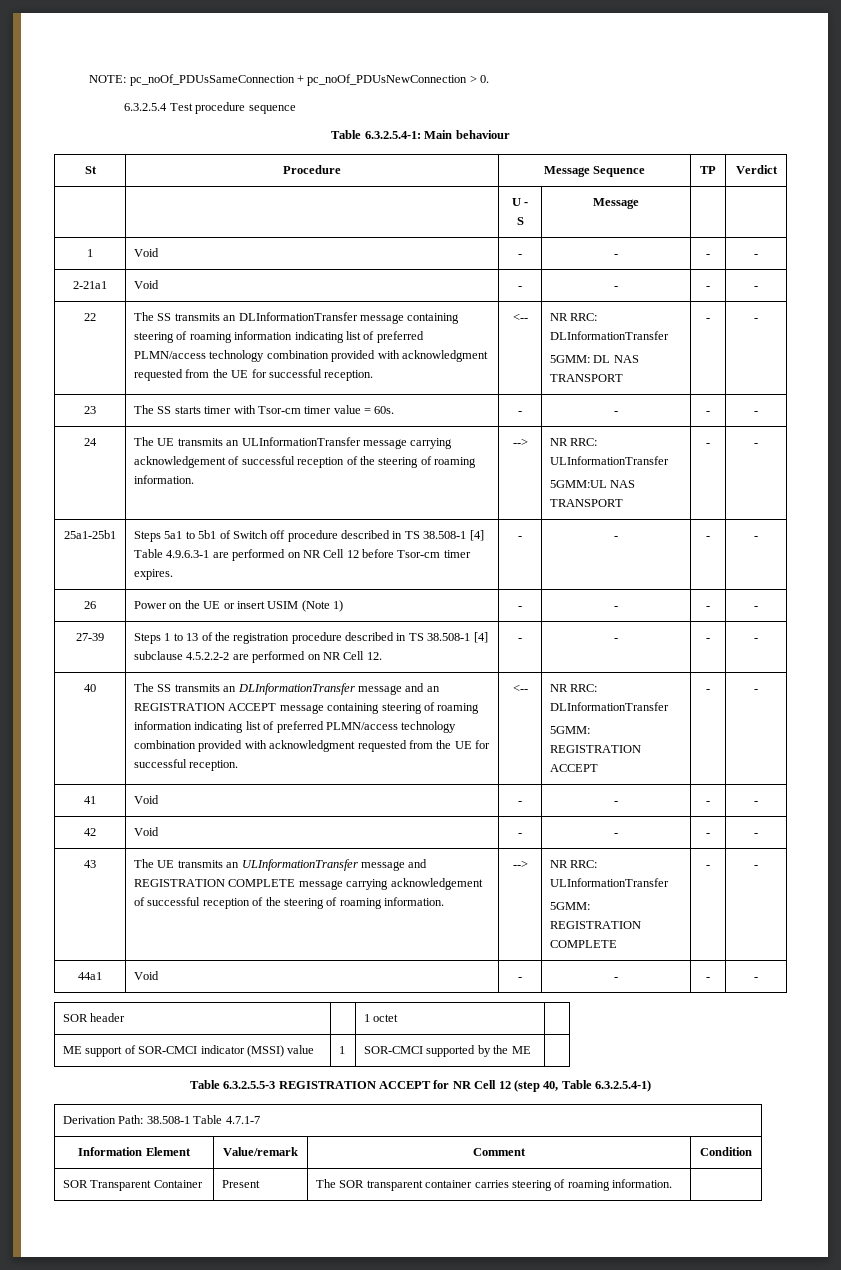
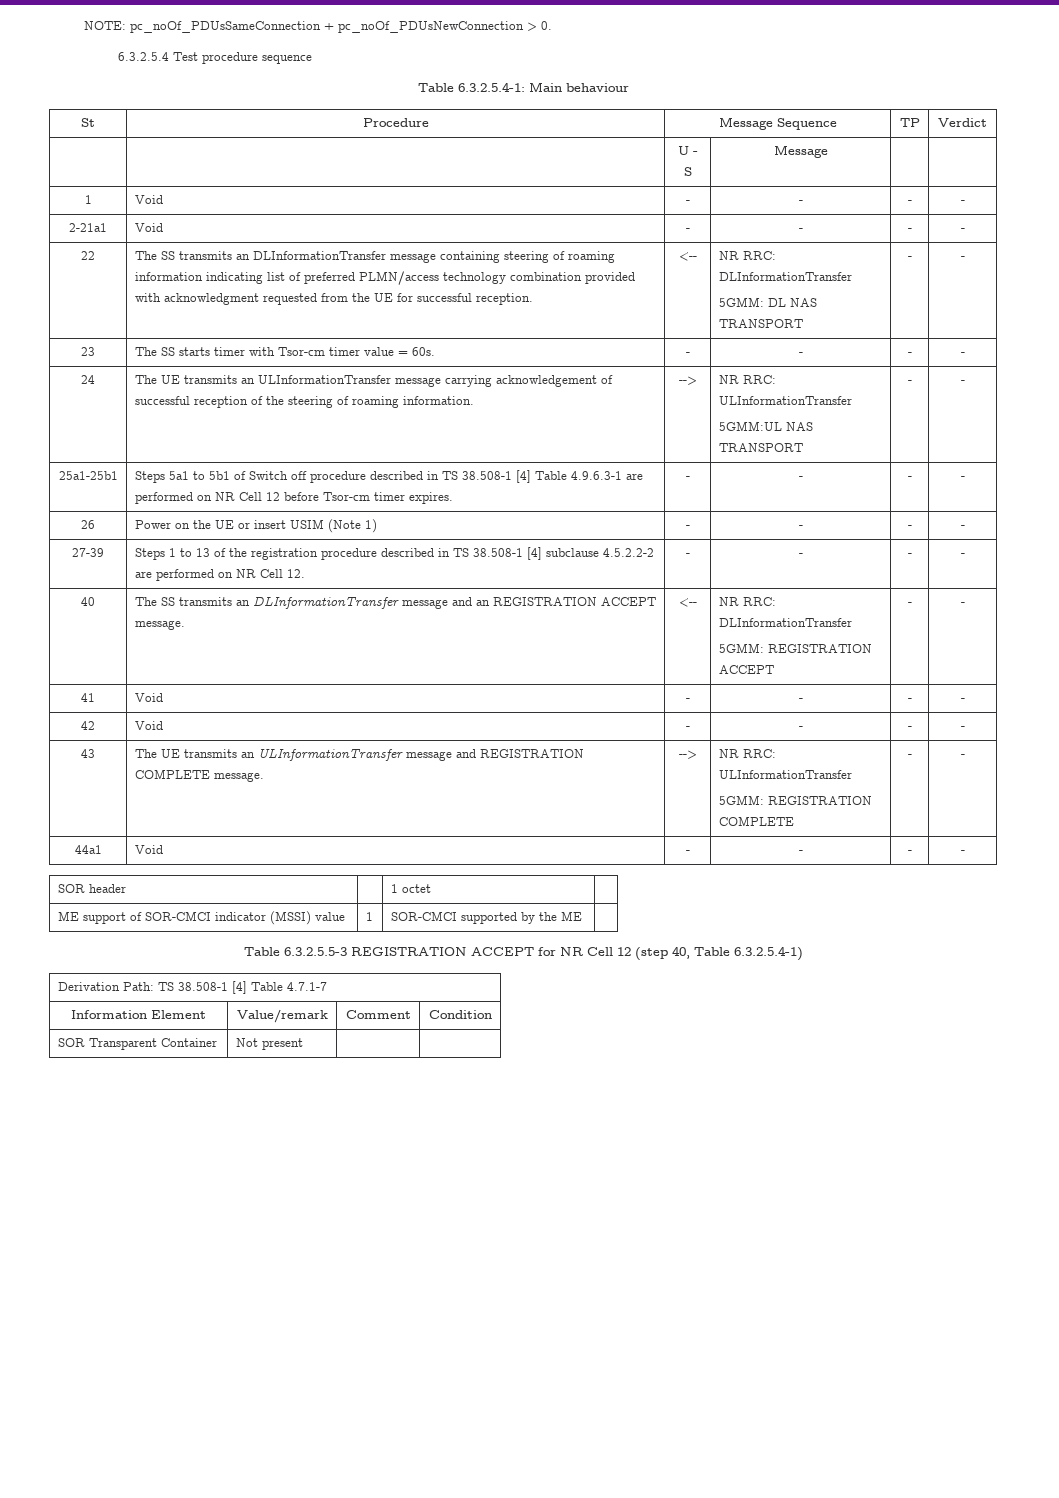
[279,702,480,714] [134,721,457,733] [134,740,491,752] [134,759,239,771] message containing steering of roaming information indicating list of preferred PLMN/access technology combination provided with acknowledgment requested from the UE for successful reception. -> [134,620,185,630] message.
[298,878,483,890] [134,897,445,909] message carrying acknowledgement of successful reception of the steering of roaming information. -> [213,772,264,782] message.
[146,1116,190,1124] 38.508-1 -> [157,981,247,994] TS 38.508-1 [4]
[222,1180,261,1188] [316,1179,673,1191] Present | The SOR transparent container carries steering of roaming information. -> [235,1038,303,1050] Not present |

